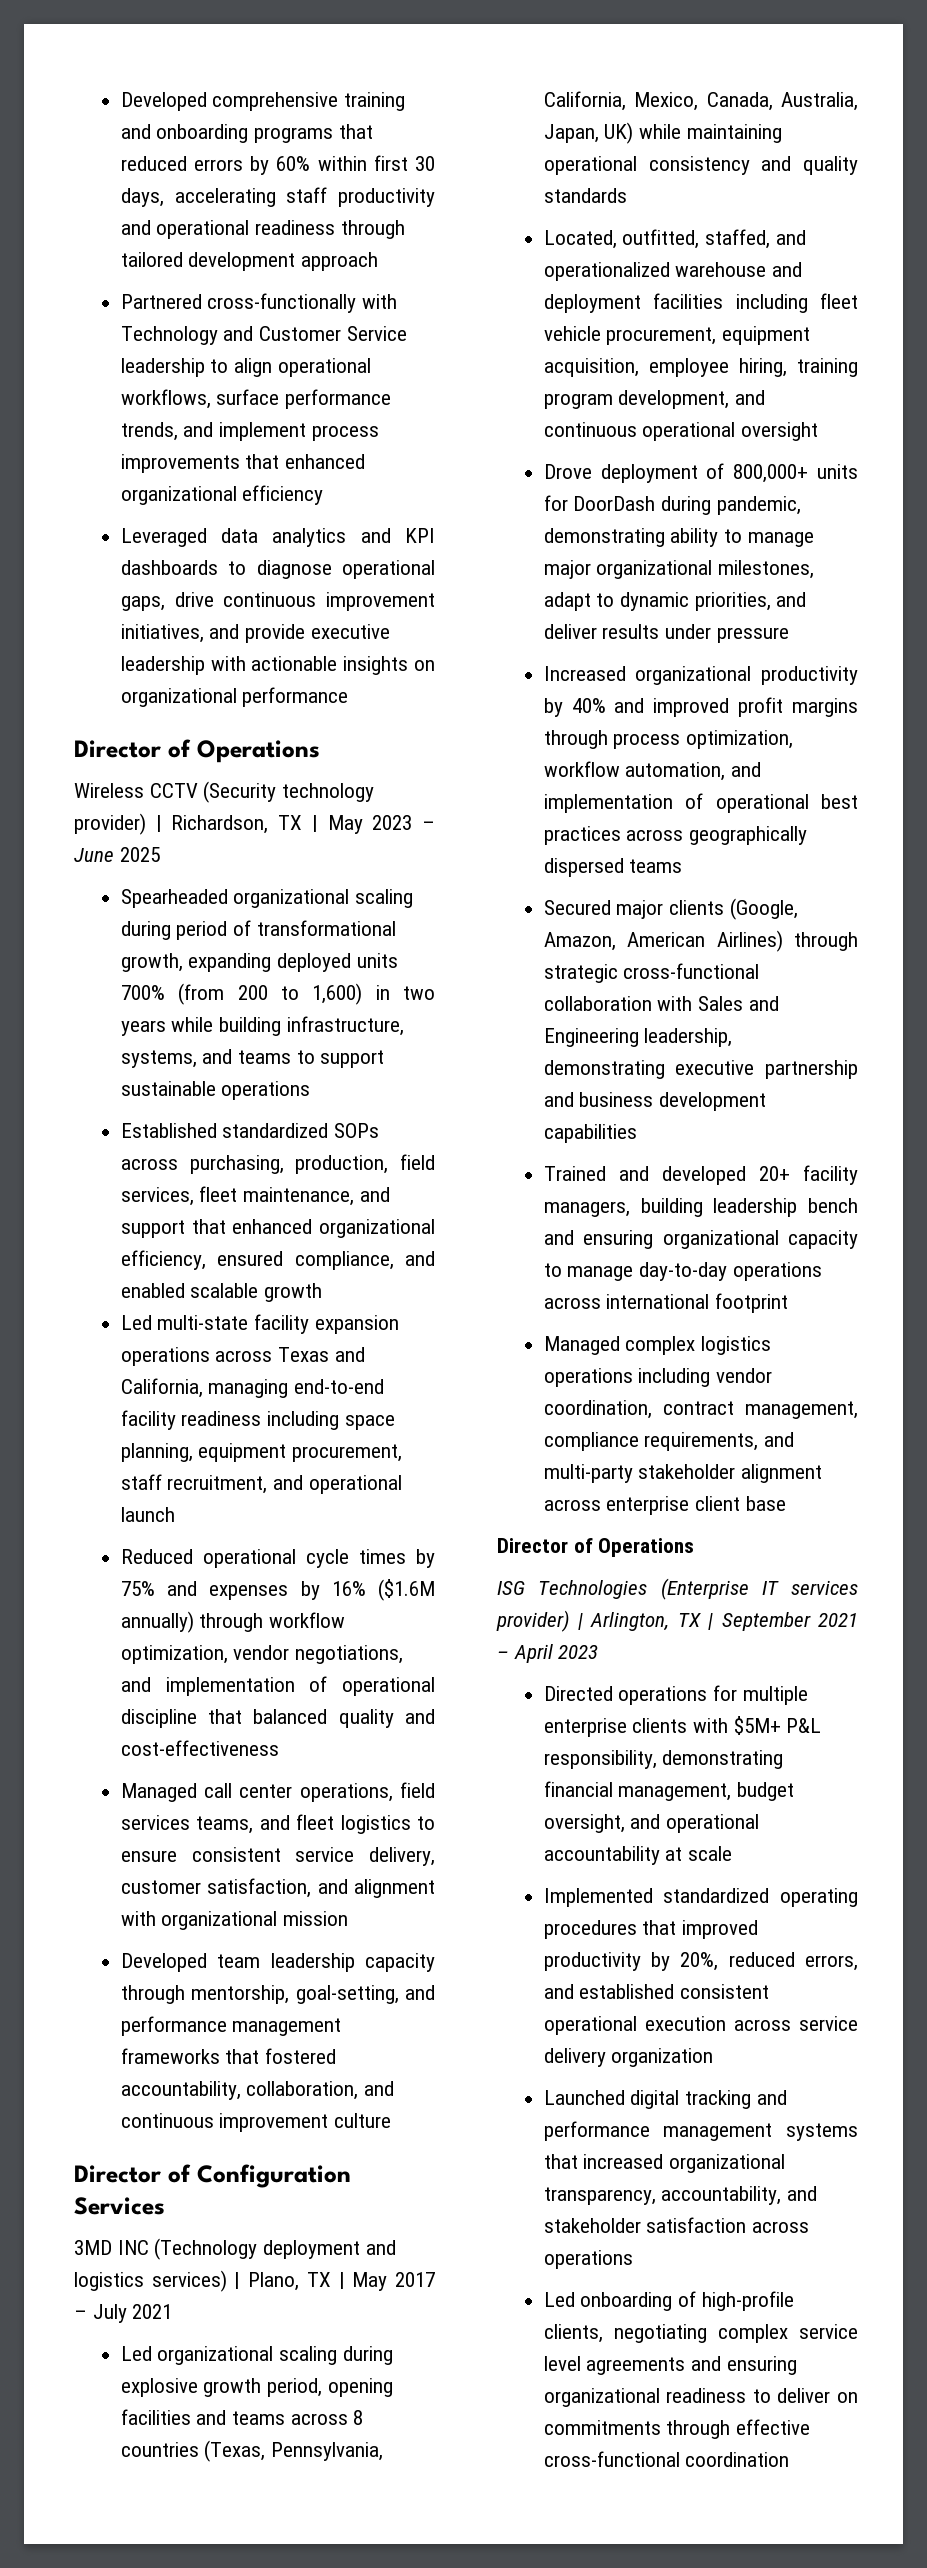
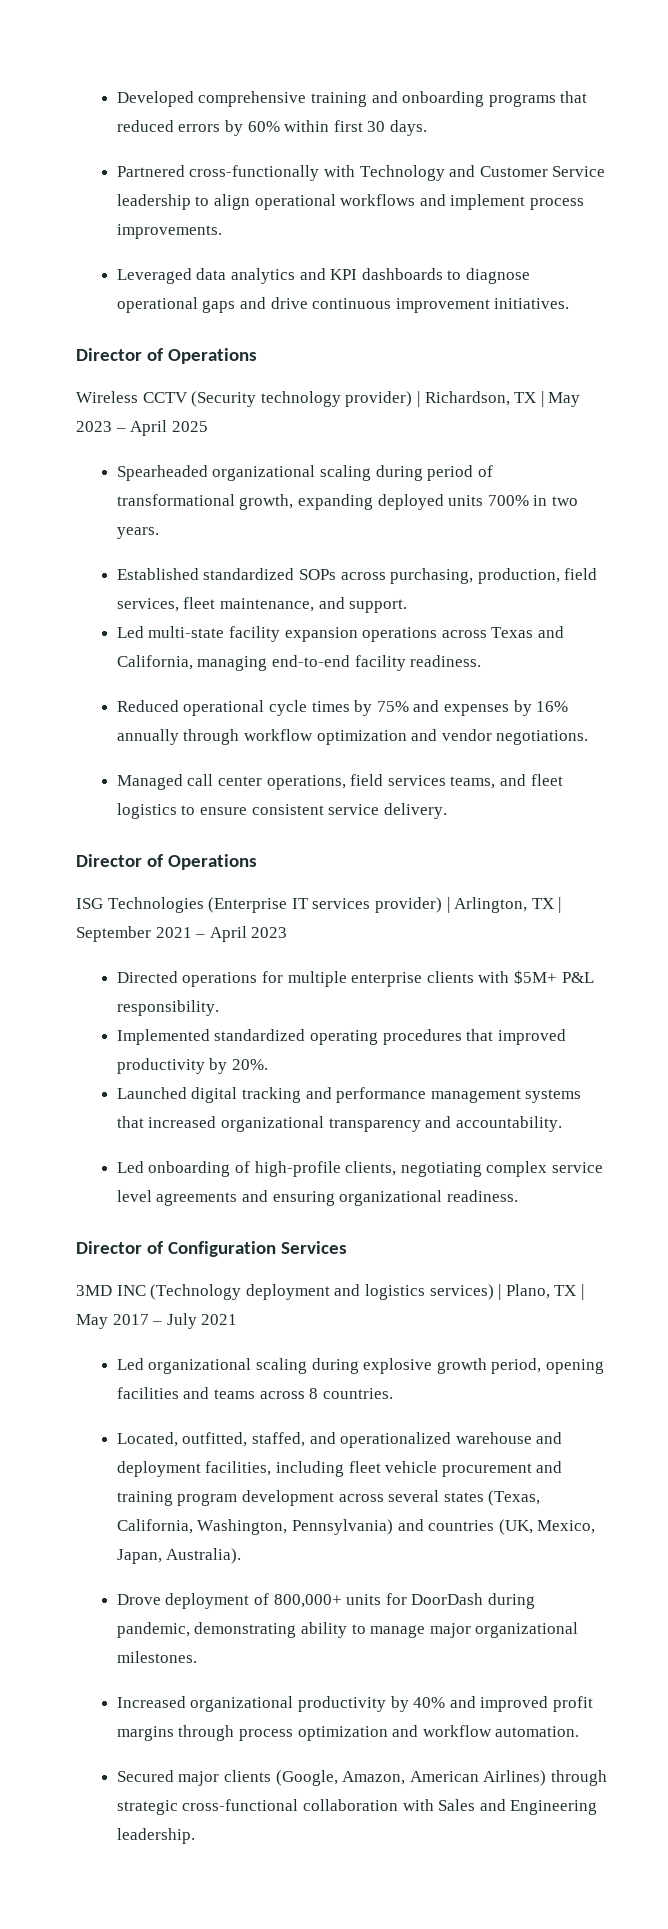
[120,187,435,207] [120,220,405,239] [120,252,379,271] days, accelerating staff productivity and operational readiness through tailored development approach -> [390,120,428,136] days.
[120,389,392,409] [120,422,379,441] [120,454,366,473] [120,485,324,505] workflows, surface performance trends, and implement process improvements that enhanced organizational efficiency -> [340,194,585,210] [116,224,222,239] workflows and implement process improvements.
[120,596,165,611] gaps, -> [202,297,267,313] gaps and
[120,624,390,643] [120,656,435,675] [120,687,349,707] initiatives, and provide executive leadership with actionable insights on organizational performance -> [494,298,570,309] initiatives.
[74,848,114,862] June -> [130,420,168,436] April
[178,983,435,1005] [120,1016,404,1036] [120,1049,385,1068] [120,1081,311,1100] (from 200 to 1,600) in two years while building infrastructure, systems, and teams to support sustainable operations -> [533,495,579,506] [116,527,159,539] in two years.
[120,1219,435,1238] [120,1250,435,1270] [120,1283,323,1302] support that enhanced organizational efficiency, ensured compliance, and enabled scalable growth -> [349,599,408,613] support.
[181,1411,395,1430] [120,1443,403,1462] [120,1474,402,1494] [120,1507,175,1522] readiness including space planning, equipment procurement, staff recruitment, and operational launch -> [410,655,482,667] readiness.
[377,1579,435,1601] [120,1611,346,1633] [120,1645,404,1664] [120,1676,435,1696] [120,1709,435,1728] [120,1740,279,1756] ($1.6M annually) through workflow optimization, vendor negotiations, and implementation of operational discipline that balanced quality and cost-effectiveness -> [116,729,589,745] annually through workflow optimization and vendor negotiations.
[369,1847,435,1866] [120,1878,435,1898] [120,1911,349,1930] [120,1953,435,1972] [120,1985,435,2004] [120,2016,342,2036] [120,2048,337,2064] [120,2081,395,2100] [120,2113,392,2132] delivery, customer satisfaction, and alignment with organizational mission // Developed team leadership capacity through mentorship, goal-setting, and performance management frameworks that fostered accountability, collaboration, and continuous improvement culture -> [383,803,447,819] [76,854,257,870] [76,897,562,913] [76,926,288,942] [116,970,594,987] [116,1000,219,1016] [116,1029,566,1045] [116,1058,269,1074] [116,1087,582,1103] [116,1116,562,1132] [116,1161,604,1177] [116,1190,518,1206] delivery. // Director of Operations // ISG Technologies (Enterprise IT services provider) | Arlington, TX | September 2021 – April 2023 // Directed operations for multiple enterprise clients with $5M+ P&L responsibility. // Implemented standardized operating procedures that improved productivity by 20%. // Launched digital tracking and performance management systems that increased organizational transparency and accountability. // Led onboarding of high-profile clients, negotiating complex service level agreements and ensuring organizational readiness.
[120,2440,384,2462] [543,91,858,111] [543,122,782,144] [543,156,858,175] [543,188,627,203] countries (Texas, Pennsylvania, California, Mexico, Canada, Australia, Japan, UK) while maintaining operational consistency and quality standards -> [322,1388,393,1399] countries.
[653,293,724,309] facilities -> [205,1461,272,1476] facilities,
[606,326,811,345] [543,358,858,377] [543,390,766,409] [543,422,819,441] procurement, equipment acquisition, employee hiring, training program development, and continuous operational oversight -> [441,1461,563,1477] [116,1490,541,1506] [116,1519,596,1535] [116,1548,242,1564] procurement and training program development across several states (Texas, California, Washington, Pennsylvania) and countries (UK, Mexico, Japan, Australia).
[718,560,815,579] [543,592,807,611] [543,624,789,643] milestones, adapt to dynamic priorities, and deliver results under pressure -> [116,1651,197,1663] milestones.
[686,730,794,749] [543,761,762,781] [543,793,858,813] [543,826,808,845] [543,858,683,877] optimization, workflow automation, and implementation of operational best practices across geographically dispersed teams -> [297,1725,580,1741] optimization and workflow automation.
[644,1028,733,1047] [543,1060,858,1079] [543,1092,767,1111] [543,1124,637,1143] [543,1165,858,1185] [543,1198,858,1217] [543,1230,858,1249] [543,1262,822,1281] [543,1293,789,1313] [543,1336,772,1355] [543,1368,773,1387] [543,1400,858,1419] [543,1432,795,1451] [543,1464,823,1483] [543,1496,786,1515] [497,1538,695,1557] [497,1578,858,1600] [496,1610,858,1632] [497,1644,599,1663] [543,1685,808,1705] [543,1716,822,1737] [543,1750,784,1769] [543,1781,795,1801] [543,1814,760,1833] [543,1846,733,1865] [543,1888,858,1907] [543,1920,759,1939] [543,1952,858,1971] [543,1984,770,1999] [543,2016,858,2035] [543,2048,714,2067] [543,2090,787,2109] [543,2121,858,2141] [543,2154,786,2173] [543,2186,818,2205] [543,2217,810,2233] [543,2250,633,2269] [543,2291,794,2311] [543,2324,858,2343] [543,2356,797,2375] [543,2388,858,2407] [543,2419,811,2439] [543,2451,790,2467] leadership, demonstrating executive partnership and business development capabilities // Trained and developed 20+ facility managers, building leadership bench and ensuring organizational capacity to manage day-to-day operations across international footprint // Managed complex logistics operations including vendor coordination, contract management, compliance requirements, and multi-party stakeholder alignment across enterprise client base // Director of Operations // ISG Technologies (Enterprise IT services provider) | Arlington, TX | September 2021 – April 2023 // Directed operations for multiple enterprise clients with $5M+ P&L responsibility, demonstrating financial management, budget oversight, and operational accountability at scale // Implemented standardized operating procedures that improved productivity by 20%, reduced errors, and established consistent operational execution across service delivery organization // Launched digital tracking and performance management systems that increased organizational transparency, accountability, and stakeholder satisfaction across operations // Led onboarding of high-profile clients, negotiating complex service level agreements and ensuring organizational readiness to deliver on commitments through effective cross-functional coordination -> [116,1828,195,1844] leadership.

